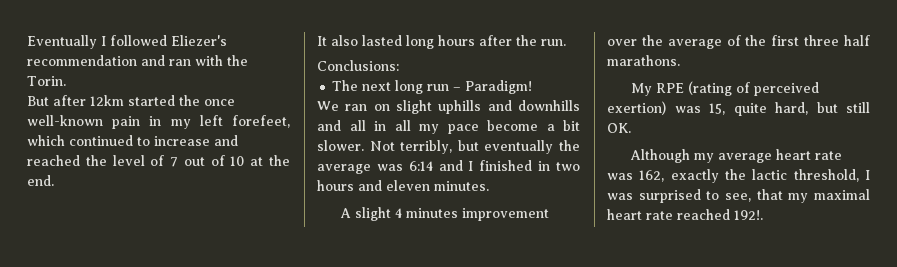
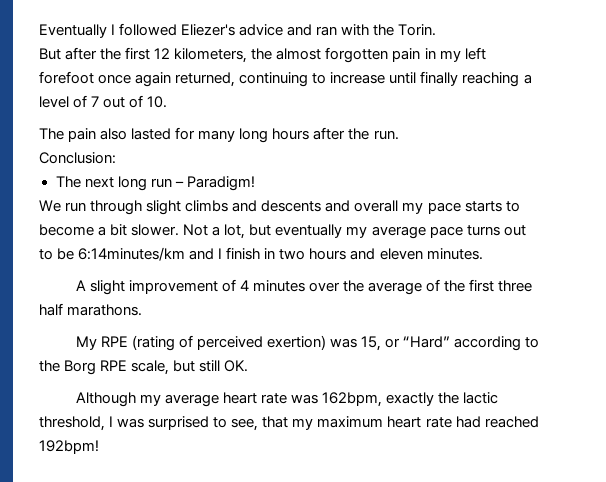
[27,55,137,66] recommendation -> [239,24,284,36] advice
[90,95,235,106] [27,115,290,129] [27,135,238,146] [27,155,107,166] 12km started the once well-known pain in my left forefeet, which continued to increase and reached the -> [100,47,486,63] [39,71,532,87] the first 12 kilometers, the almost forgotten pain in my left forefoot once again returned, continuing to increase until finally reaching a
[230,155,290,166] [27,175,54,186] [317,35,402,46] 10 at the end. // It also lasted -> [147,96,168,108] [39,127,236,142] 10. // The pain also lasted for many
[317,60,399,71] Conclusions: -> [39,152,116,164] Conclusion:
[345,100,580,114] [317,120,479,134] ran on slight uphills and downhills and all in all my pace -> [65,200,520,215] run through slight climbs and descents and overall my pace starts to
[400,140,580,154] [317,161,433,174] terribly, but eventually the average was 6:14 -> [212,224,526,239] [39,247,186,261] a lot, but eventually my average pace turns out to be 6:14minutes/km
[479,160,533,171] finished -> [226,247,261,260] finish
(392, 214) none -> [128,279,236,294] improvement of
[462,208,550,221] improvement -> (305, 286) none
[733,102,808,116] quite hard, -> [384,336,540,351] [39,360,170,375] or “Hard” according to the Borg RPE scale,
[639,170,665,182] 162, -> [321,392,382,407] 162bpm,
[814,189,870,200] [607,209,763,220] maximal heart rate reached 192!. -> [317,416,539,428] [39,440,99,454] maximum heart rate had reached 192bpm!

